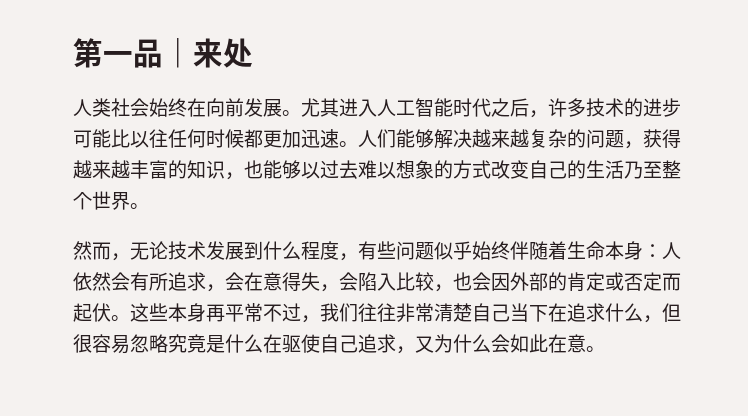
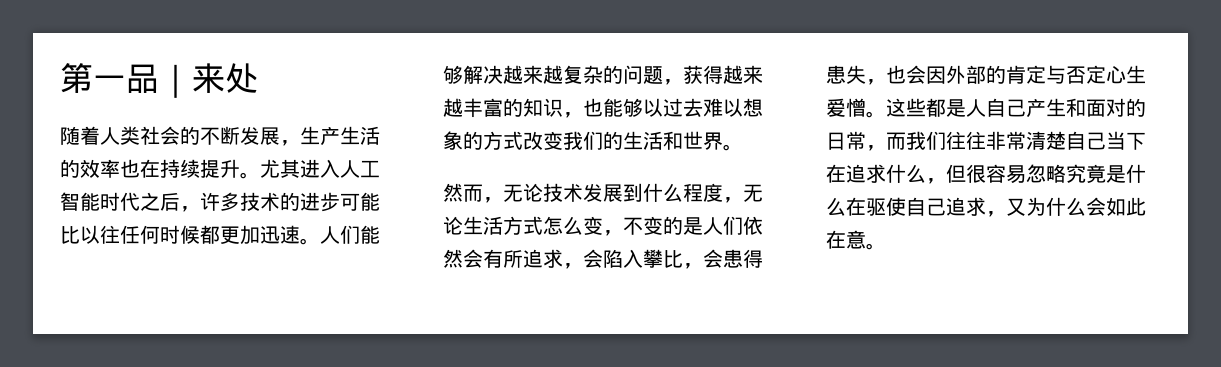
(253, 53) none -> [60,126,100,145] 随着
[149,98,282,117] 始终在向前发展 -> [180,126,380,146] [60,159,240,178] 的不断发展，生产生活的效率也在持续提升
[529,160,681,179] [73,192,92,210] 自己的生活乃至整个 -> [563,131,683,150] 我们的生活和
[358,241,681,260] 有些问题似乎始终伴随着生命本身：人 -> [743,184,763,202] [443,216,743,236] 无论生活方式怎么变，不变的是人们
[244,272,434,292] 在意得失，会陷入比较 -> [603,249,763,269] [826,65,866,84] 陷入攀比，会患得患失
[605,272,681,291] [73,303,320,323] 或否定而起伏。这些本身再平常不过， -> [1046,65,1146,84] [826,98,1146,118] [826,131,906,151] 与否定心生爱憎。这些都是人自己产生和面对的日常，而

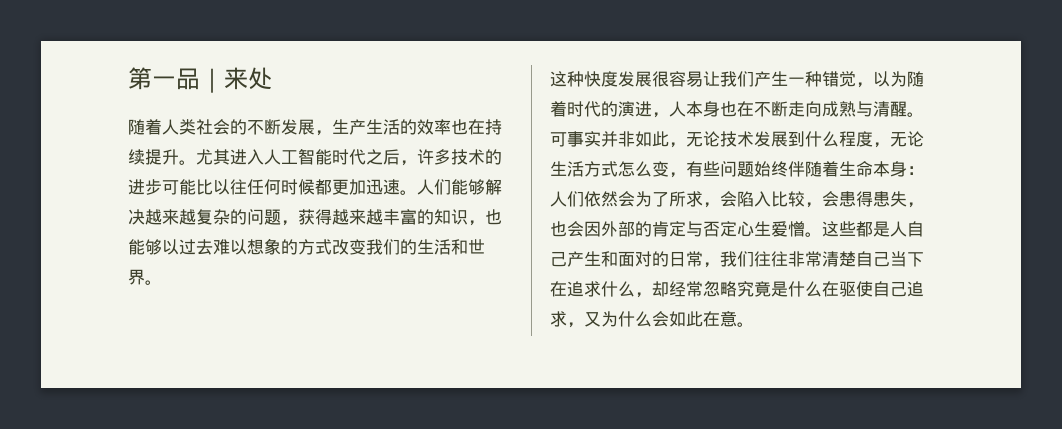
[443,183,483,202] 然而 -> [550,71,924,88] [550,101,924,118] [550,131,669,147] 这种快度发展很容易让我们产生一种错觉，以为随着时代的演进，人本身也在不断走向成熟与清醒。可事实并非如此
[623,216,703,235] 不变的是 -> [686,161,924,177] 有些问题始终伴随着生命本身：
[483,249,543,268] 有所追 -> [635,191,686,207] 为了所
[643,249,683,268] 攀比 -> [771,191,805,207] 比较
[886,132,906,150] 而 -> (720, 265) none
[946,164,1026,184] 但很容易 -> [652,281,703,297] 却经常

